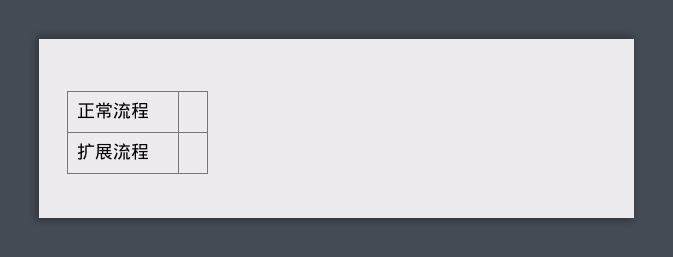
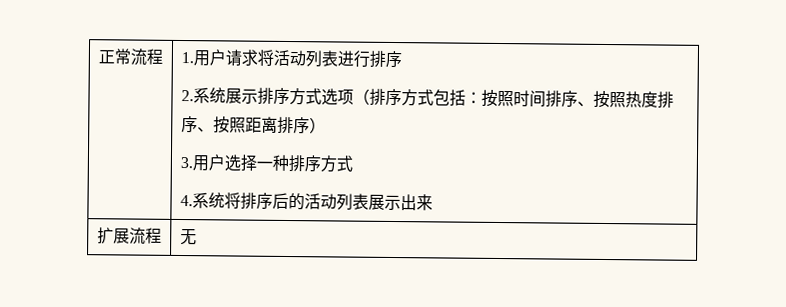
(149, 110) none -> [180,49,402,69] [180,87,674,109] [180,115,326,135] [179,154,353,173] [179,192,433,211] 1.用户请求将活动列表进行排序 // 2.系统展示排序方式选项（排序方式包括：按照时间排序、按照热度排序、按照距离排序） // 3.用户选择一种排序方式 // 4.系统将排序后的活动列表展示出来
(149, 151) none -> [179,228,197,246] 无

